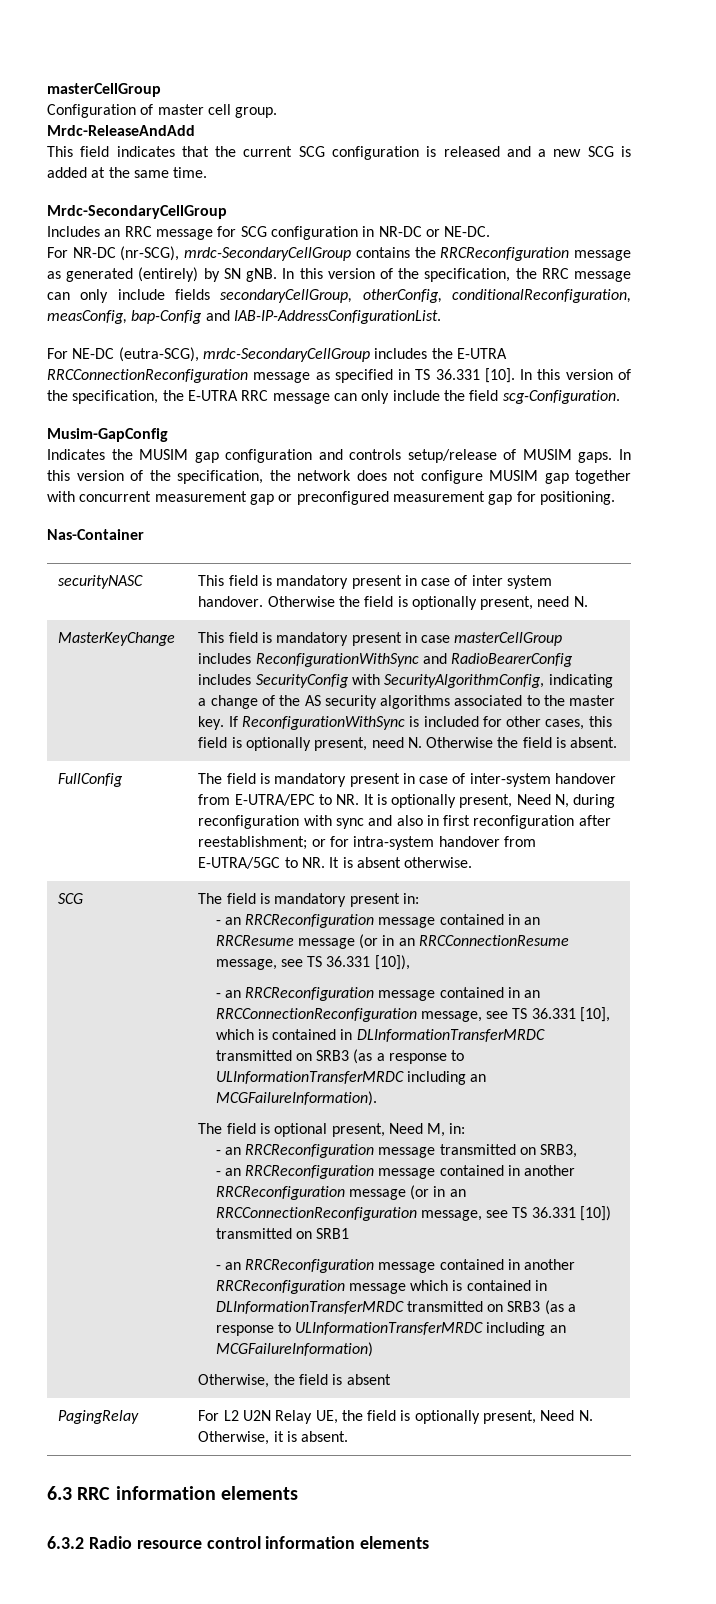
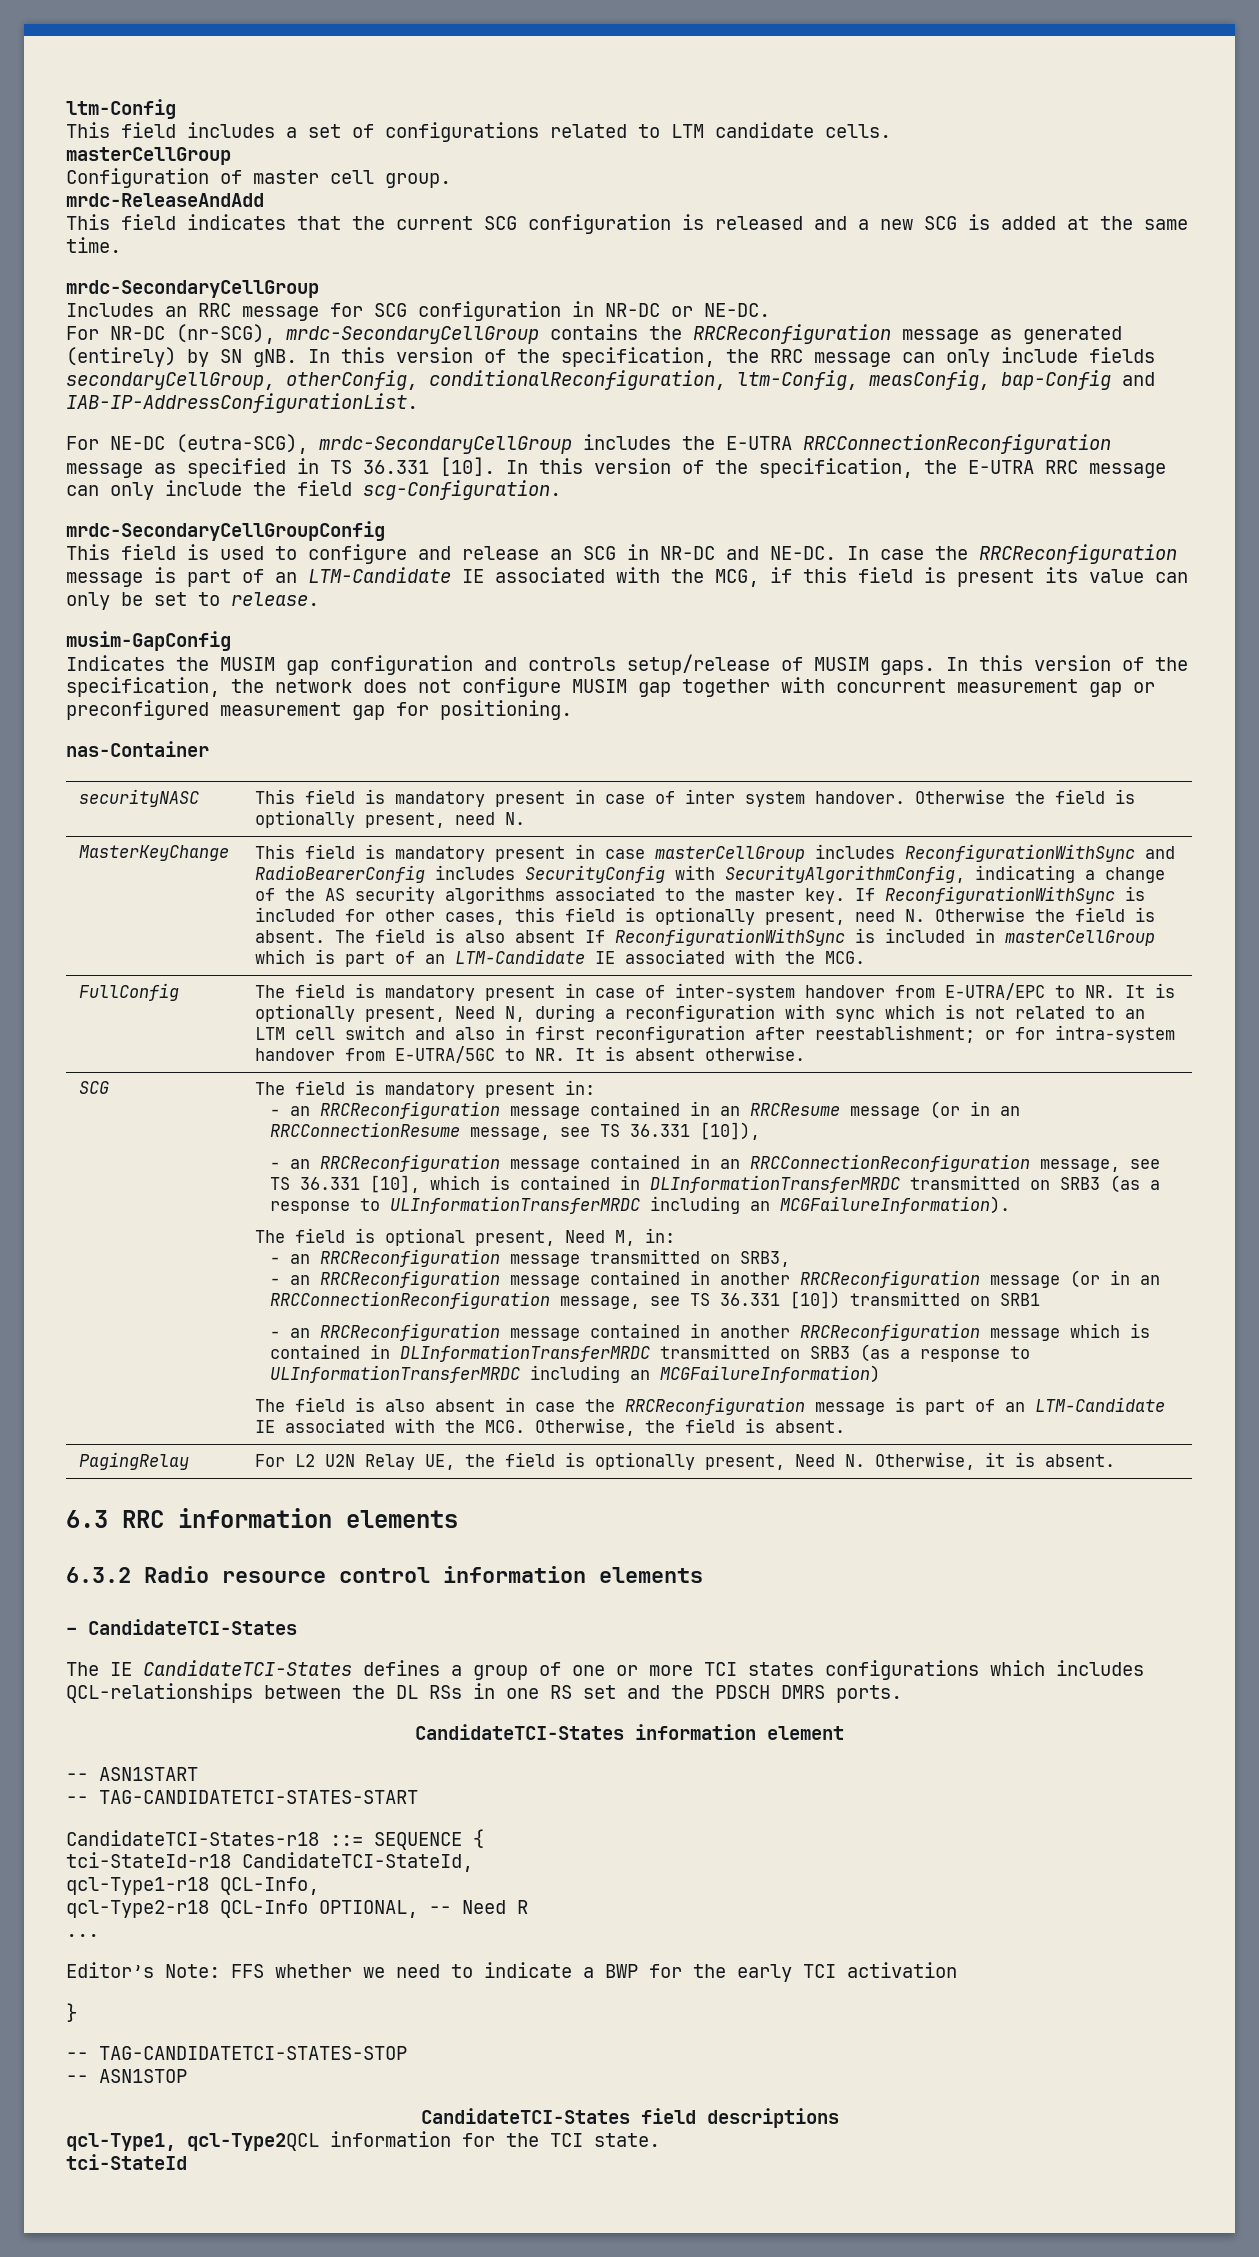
(47, 90) none -> [66,99,176,119] [66,122,891,142] ltm-Config // This field includes a set of configurations related to LTM candidate cells. //
[47,125,195,136] Mrdc-ReleaseAndAdd -> [66,193,264,207] mrdc-ReleaseAndAdd
[47,205,227,219] Mrdc-SecondaryCellGroup -> [66,280,319,298] mrdc-SecondaryCellGroup
(631, 296) none -> [737,370,858,390] ltm-Config,
[47,428,168,442] Musim-GapConfig -> [66,521,385,541] [66,544,1177,564] [66,567,1188,587] [66,592,319,610] [66,631,231,651] mrdc-SecondaryCellGroupConfig // This field is used to configure and release an SCG in NR-DC and NE-DC. In case the RRCReconfiguration message is part of an LTM-Candidate IE associated with the MCG, if this field is present its value can only be set to release. // musim-GapConfig
[47,529,144,540] Nas-Container -> [66,741,209,757] nas-Container
(618, 742) none -> [334,928,1155,946] [254,949,865,967] The field is also absent If ReconfigurationWithSync is included in masterCellGroup which is part of an LTM-Candidate IE associated with the MCG.
(616, 801) none -> [604,1009,615,1019] a
(364, 823) none -> [884,1004,1145,1019] [254,1025,405,1040] which is not related to an LTM cell switch
(373, 1349) none -> [254,1397,1165,1415] [254,1418,525,1433] The field is also absent in case the RRCReconfiguration message is part of an LTM-Candidate IE associated with the MCG.
[346,1374,391,1385] absent -> [774,1420,845,1433] absent.
(430, 1542) none -> [66,1619,297,1635] [66,1660,1144,1680] [66,1683,902,1703] [415,1724,844,1740] [66,1767,198,1781] [66,1790,418,1804] [66,1829,484,1850] [66,1852,473,1872] [66,1877,319,1895] [66,1900,528,1918] [66,1934,99,1937] [66,1962,957,1982] [66,2003,77,2022] [66,2046,407,2060] [66,2069,187,2083] [420,2108,839,2128] [66,2131,660,2151] [66,2154,187,2170] // – CandidateTCI-States // The IE CandidateTCI-States defines a group of one or more TCI states configurations which includes QCL-relationships between the DL RSs in one RS set and the PDSCH DMRS ports. // CandidateTCI-States information element // -- ASN1START // -- TAG-CANDIDATETCI-STATES-START // CandidateTCI-States-r18 ::= SEQUENCE { // tci-StateId-r18 CandidateTCI-StateId, // qcl-Type1-r18 QCL-Info, // qcl-Type2-r18 QCL-Info OPTIONAL, -- Need R // ... // Editor’s Note: FFS whether we need to indicate a BWP for the early TCI activation // } // -- TAG-CANDIDATETCI-STATES-STOP // -- ASN1STOP // CandidateTCI-States field descriptions // qcl-Type1, qcl-Type2QCL information for the TCI state. // tci-StateId

